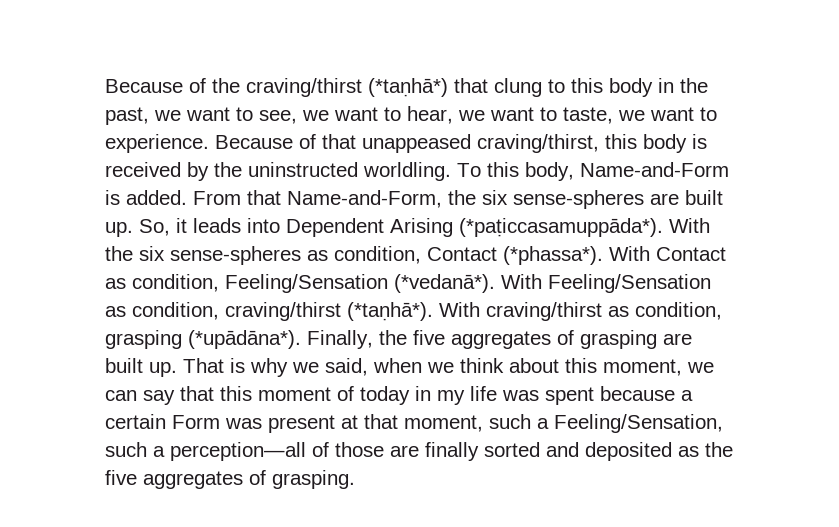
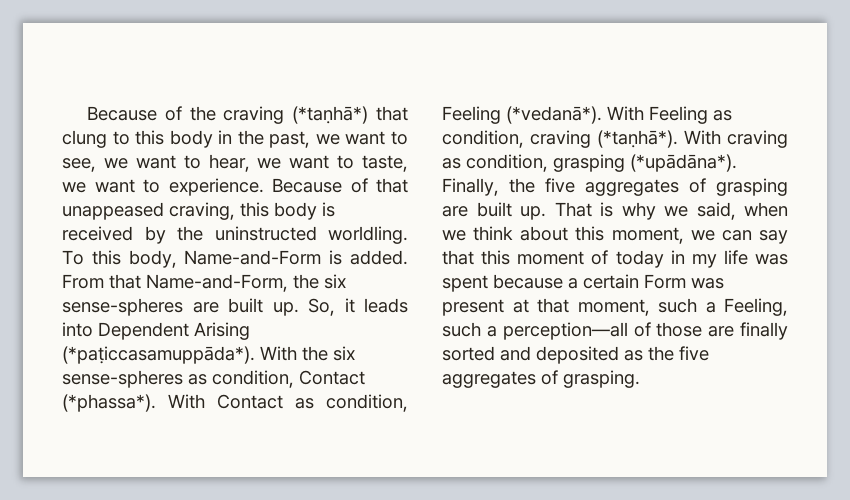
[246,78,362,97] craving/thirst -> [223,106,285,124] craving
[477,134,599,153] craving/thirst, -> [169,202,235,220] craving,
[225,274,388,293] Feeling/Sensation -> [442,106,501,124] Feeling
[548,274,711,293] [105,302,341,321] Feeling/Sensation as condition, craving/thirst -> [649,106,732,124] [442,130,591,148] Feeling as condition, craving
[486,302,602,321] craving/thirst -> [727,130,788,148] craving
[554,414,723,433] Feeling/Sensation, -> [724,298,788,316] Feeling,

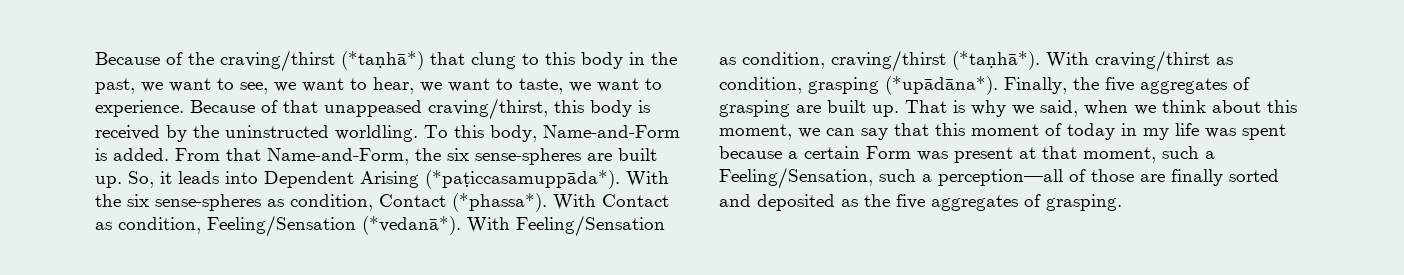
[223,106,285,124] craving -> [220,50,335,72] craving/thirst
[169,202,235,220] craving, -> [428,98,548,120] craving/thirst,
[442,106,501,124] Feeling -> [207,215,356,237] Feeling/Sensation
[649,106,732,124] [442,130,591,148] Feeling as condition, craving -> [516,215,665,237] [719,50,946,72] Feeling/Sensation as condition, craving/thirst
[727,130,788,148] craving -> [1095,50,1210,72] craving/thirst
[724,298,788,316] Feeling, -> [719,167,873,189] Feeling/Sensation,

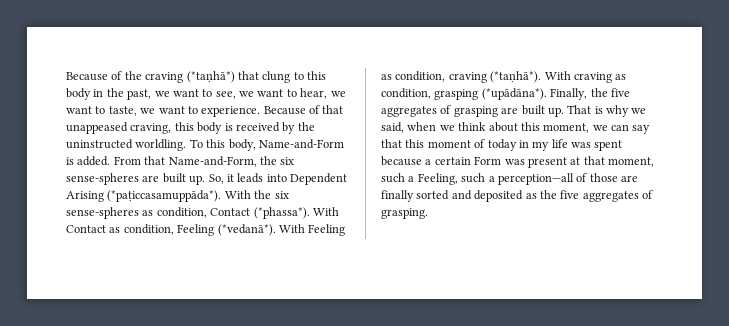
[220,50,335,72] craving/thirst -> [145,72,184,83] craving
[428,98,548,120] craving/thirst, -> [130,123,172,134] craving,
[207,215,356,237] Feeling/Sensation -> [177,224,215,236] Feeling
[516,215,665,237] [719,50,946,72] Feeling/Sensation as condition, craving/thirst -> [308,224,346,236] [381,71,487,83] Feeling as condition, craving
[1095,50,1210,72] craving/thirst -> [573,72,612,83] craving
[719,167,873,189] Feeling/Sensation, -> [417,173,458,185] Feeling,

